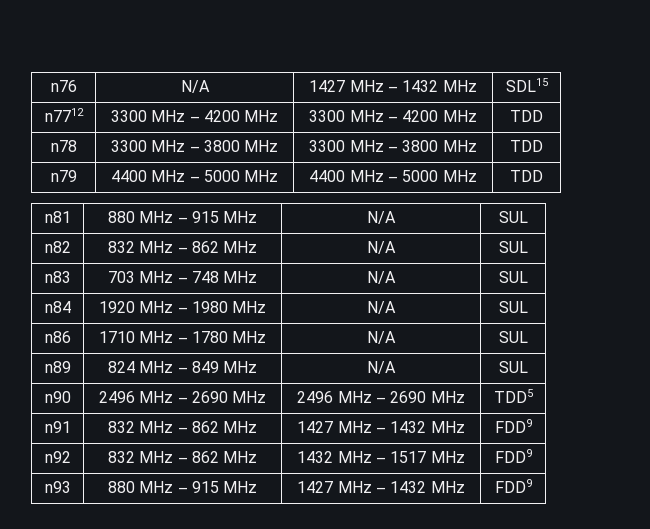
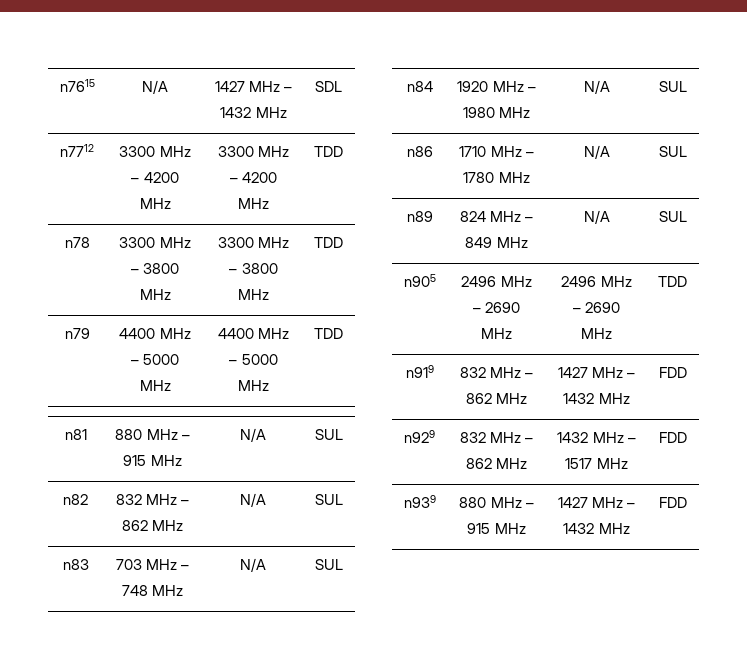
[50,80,77,92] n76 -> [59,79,95,92] n7615
[505,78,548,92] SDL15 -> [315,81,342,92] SDL
[44,391,71,403] n90 -> [403,274,436,287] n905
[493,389,533,403] [44,421,71,433] TDD5 // n91 -> [658,276,687,287] [405,365,434,378] TDD // n919
[494,419,532,433] [44,451,71,463] FDD9 // n92 -> [658,367,687,378] [404,430,435,443] FDD // n929
[494,449,532,463] [44,481,71,493] FDD9 // n93 -> [658,432,687,443] [403,495,436,508] FDD // n939
[494,479,532,493] FDD9 -> [658,497,687,508] FDD

